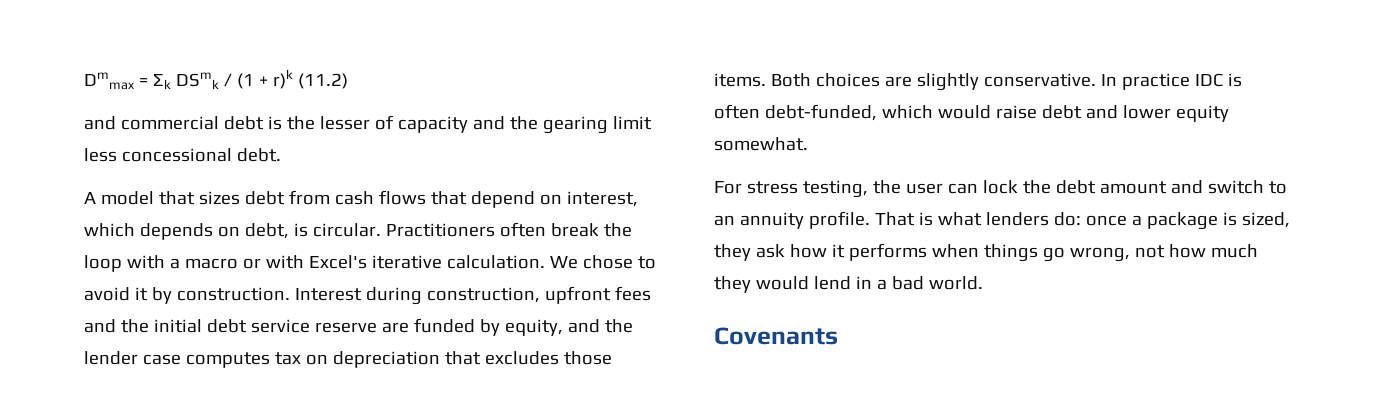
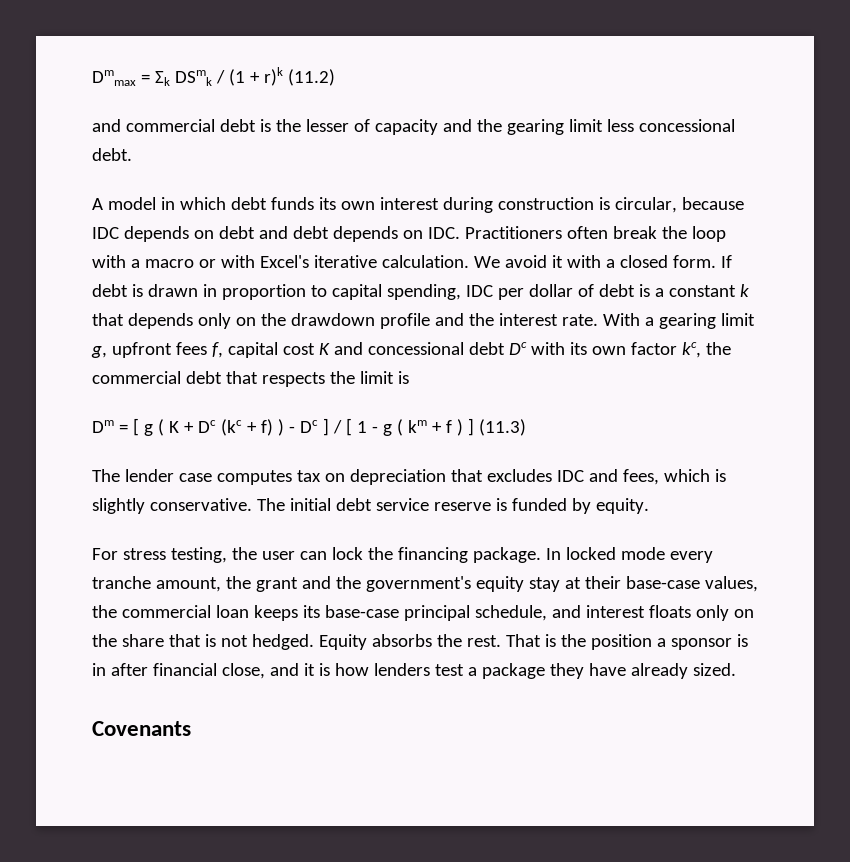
[158,190,638,208] [84,223,381,240] that sizes debt from cash flows that depend on interest, which depends on debt, is circular. -> [160,197,744,213] [92,226,460,242] in which debt funds its own interest during construction is circular, because IDC depends on debt and debt depends on IDC.
[582,255,656,269] [84,286,651,305] [84,318,633,336] chose to avoid it by construction. Interest during construction, upfront fees and the initial debt service reserve are funded by equity, and the -> [504,255,732,268] [92,284,749,300] [92,313,755,329] [91,342,731,358] [92,371,409,387] [92,418,526,436] [92,469,120,482] avoid it with a closed form. If debt is drawn in proportion to capital spending, IDC per dollar of debt is a constant k that depends only on the drawdown profile and the interest rate. With a gearing limit g, upfront fees f, capital cost K and concessional debt Dc with its own factor kc, the commercial debt that respects the limit is // Dm = [ g ( K + Dc (kc + f) ) - Dc ] / [ 1 - g ( km + f ) ] (11.3) // The
[563,351,612,365] [714,73,1242,91] [714,104,1229,122] [714,137,808,151] those items. Both choices are slightly conservative. In practice IDC is often debt-funded, which would raise debt and lower equity somewhat. -> [556,469,726,485] [92,498,649,514] IDC and fees, which is slightly conservative. The initial debt service reserve is funded by equity.
[1055,180,1287,194] [714,211,1290,230] [714,243,1258,262] [714,276,983,293] debt amount and switch to an annuity profile. That is what lenders do: once a package is sized, they ask how it performs when things go wrong, not how much they would lend in a bad world. -> [397,547,713,563] [92,576,758,592] [92,605,754,621] [92,634,748,650] [92,663,736,679] financing package. In locked mode every tranche amount, the grant and the government's equity stay at their base-case values, the commercial loan keeps its base-case principal schedule, and interest floats only on the share that is not hedged. Equity absorbs the rest. That is the position a sponsor is in after financial close, and it is how lenders test a package they have already sized.

